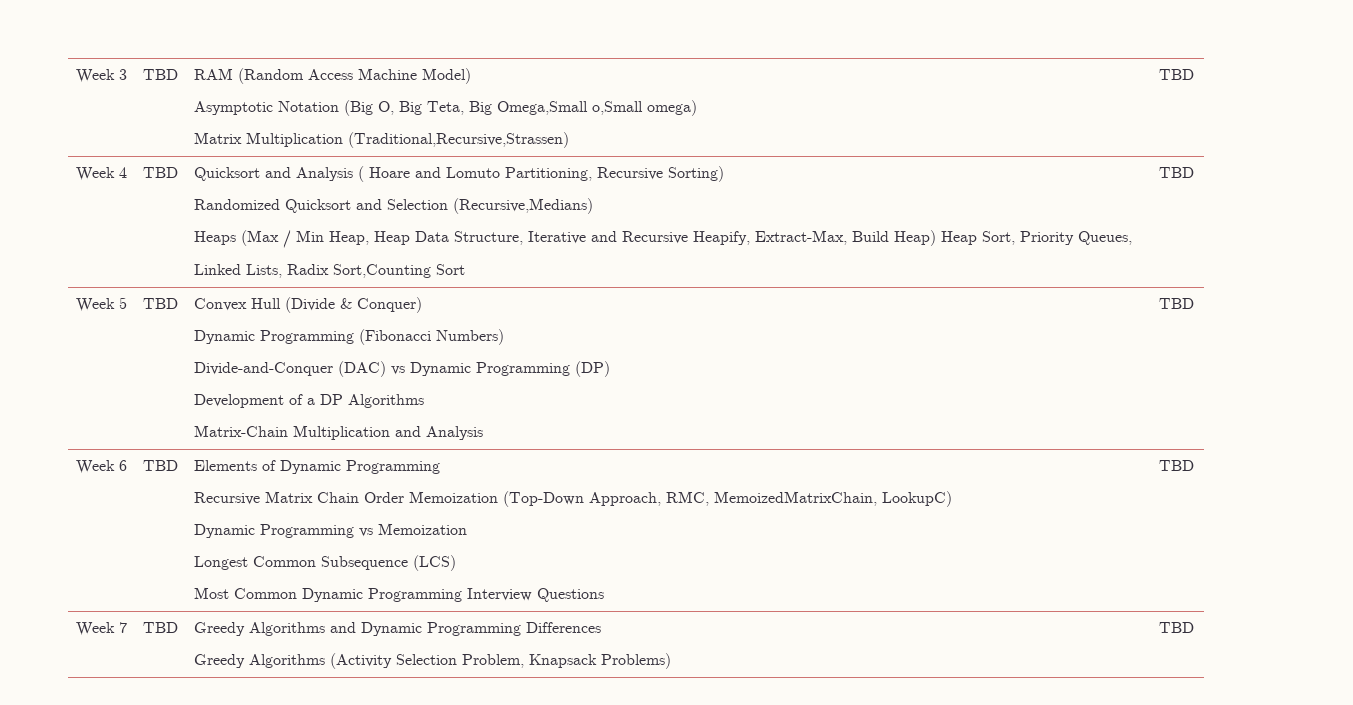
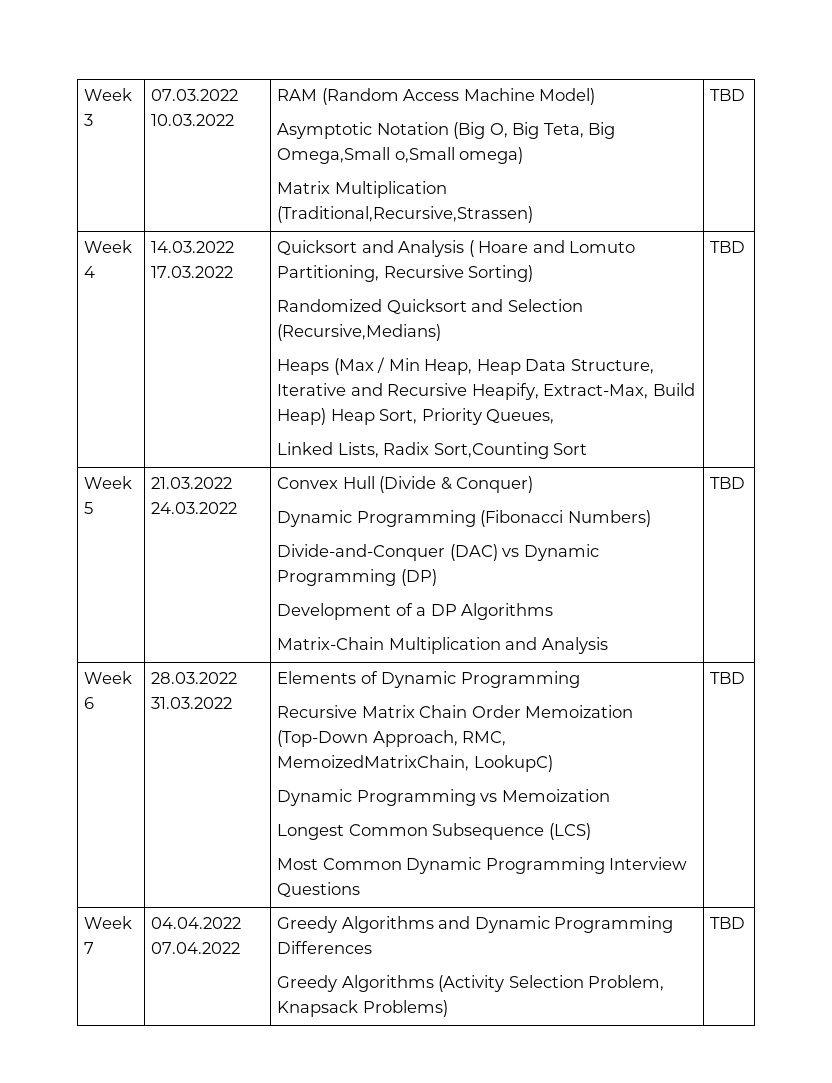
[142,69,178,80] TBD -> [151,89,239,101] [151,114,235,126] 07.03.2022 10.03.2022
[142,167,178,178] TBD -> [151,241,235,253] [151,266,234,278] 14.03.2022 17.03.2022
[142,298,178,309] TBD -> [151,477,233,489] [151,502,238,514] 21.03.2022 24.03.2022
[142,460,178,471] TBD -> [151,672,238,684] [151,697,233,709] 28.03.2022 31.03.2022
[142,622,178,633] TBD -> [151,917,242,929] [151,942,241,954] 04.04.2022 07.04.2022

